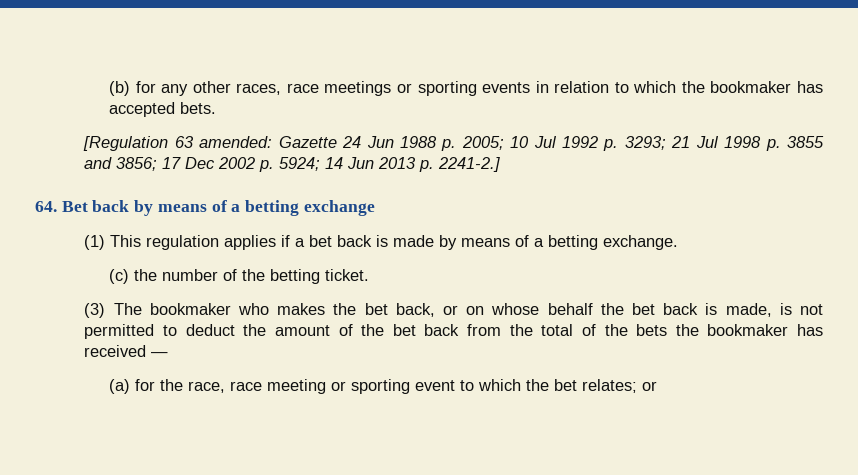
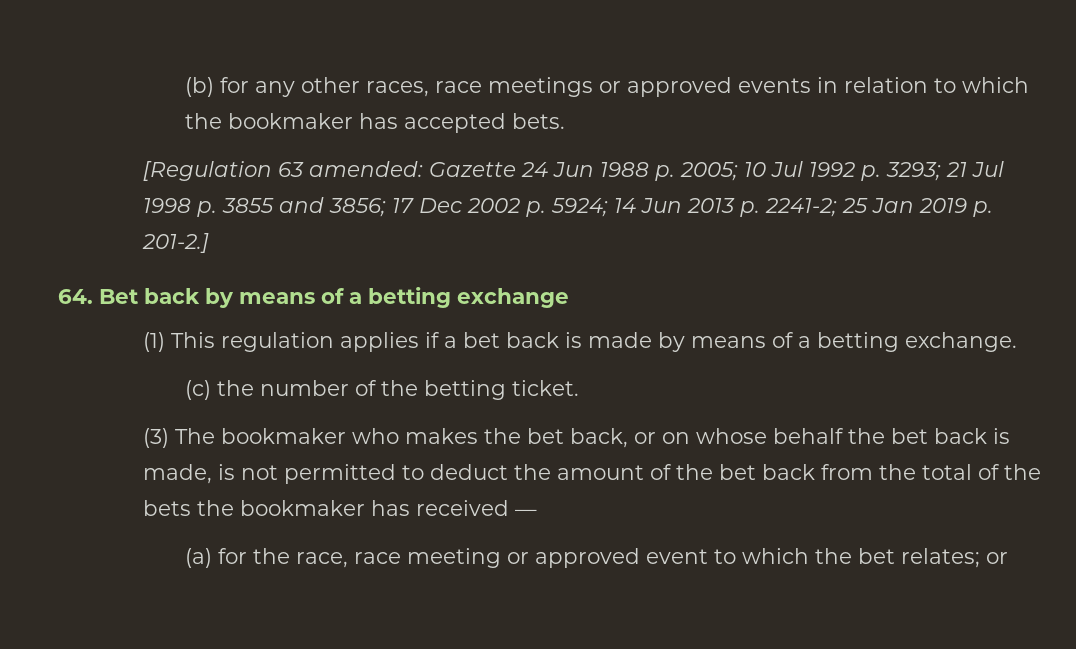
[417,81,477,96] sporting -> [626,77,732,97] approved
[438,157,501,172] 2241-2.] -> [764,198,993,217] [141,233,209,253] 2241-2; 25 Jan 2019 p. 201-2.]
[351,379,411,394] sporting -> [534,548,640,568] approved

